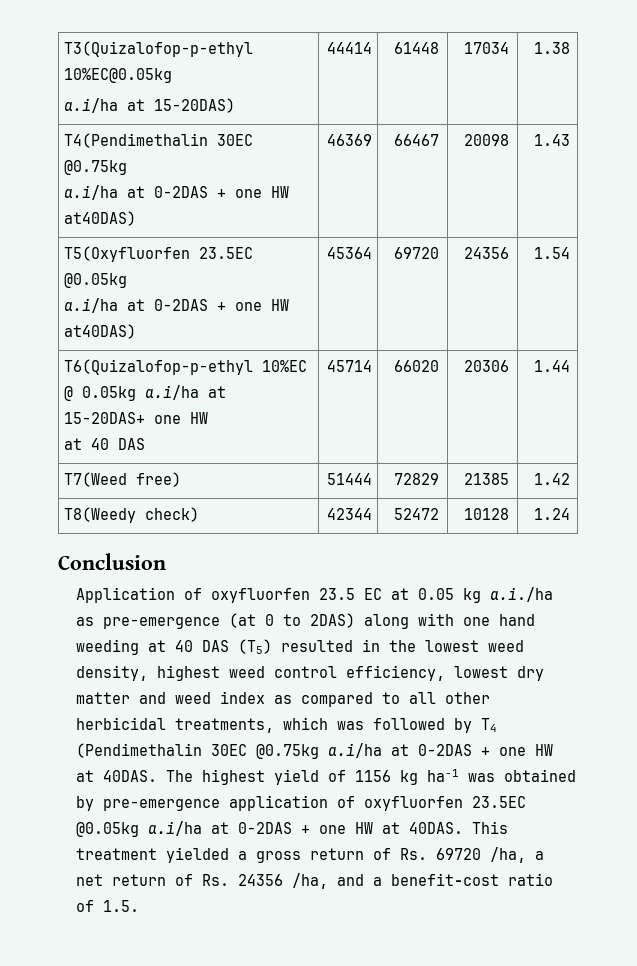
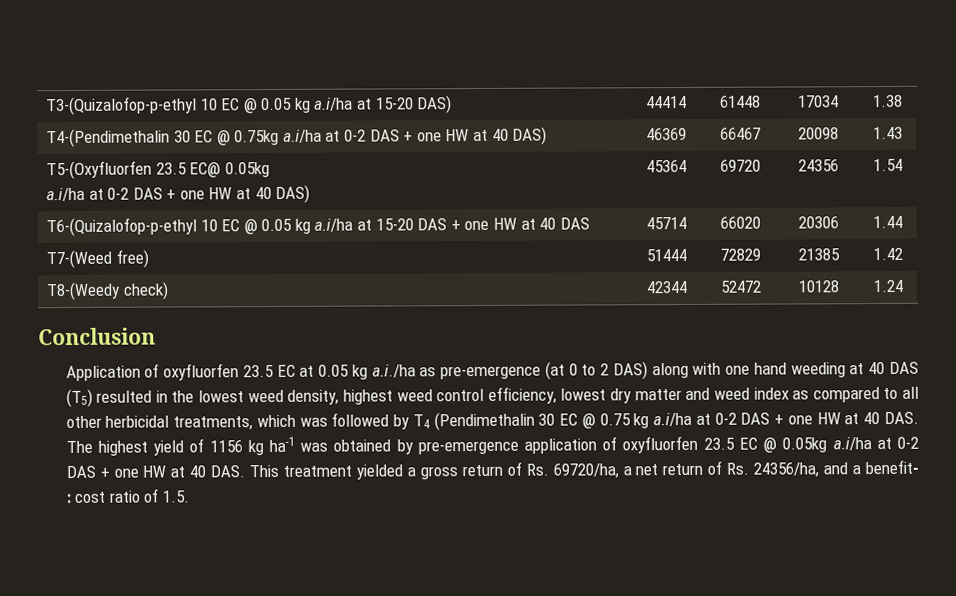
[64,41,254,57] [64,68,173,83] [64,98,236,113] [326,42,372,54] [394,42,440,54] [464,42,510,54] [534,42,571,54] [64,133,254,148] [64,160,128,175] [64,185,290,200] [64,211,137,226] T3(Quizalofop-p-ethyl 10%EC@0.05kg // a.i/ha at 15-20DAS) | 44414 | 61448 | 17034 | 1.38 // T4(Pendimethalin 30EC @0.75kg // a.i/ha at 0-2DAS + one HW at40DAS) -> [45,95,453,116] [646,95,688,109] [719,95,761,108] [797,95,839,108] [872,94,903,108] [45,126,548,148] T3-(Quizalofop-p-ethyl 10 EC @ 0.05 kg a.i/ha at 15-20 DAS) | 44414 | 61448 | 17034 | 1.38 // T4-(Pendimethalin 30 EC @ 0.75kg a.i/ha at 0-2 DAS + one HW at 40 DAS)
[64,246,254,262] [64,273,128,288] [64,298,290,313] [64,324,137,339] T5(Oxyfluorfen 23.5EC @0.05kg // a.i/ha at 0-2DAS + one HW at40DAS) -> [45,160,270,180] [45,184,311,203] T5-(Oxyfluorfen 23.5 EC@ 0.05kg // a.i/ha at 0-2 DAS + one HW at 40 DAS)
[64,359,308,375] [64,385,227,401] [64,412,209,424] T6(Quizalofop-p-ethyl 10%EC @ 0.05kg a.i/ha at 15-20DAS+ one HW // -> [45,217,518,237] T6-(Quizalofop-p-ethyl 10 EC @ 0.05 kg a.i/ha at 15-20 DAS + one HW
[64,472,128,487] T7(Weed -> [45,249,112,269] T7-(Weed
[64,507,137,523] T8(Weedy -> [45,281,121,301] T8-(Weedy
[310,613,356,628] 2DAS) -> [600,361,648,380] 2 DAS)
[211,743,554,759] [76,770,158,782] 30EC @0.75kg a.i/ha at 0-2DAS + one HW at 40DAS. -> [538,411,919,429] 30 EC @ 0.75 kg a.i/ha at 0-2 DAS + one HW at 40 DAS.
[472,796,527,808] [76,821,464,837] 23.5EC @0.05kg a.i/ha at 0-2DAS + one HW at 40DAS. -> [703,436,919,453] [65,465,246,479] 23.5 EC @ 0.05kg a.i/ha at 0-2 DAS + one HW at 40 DAS.
[436,847,527,863] 69720 /ha, -> [552,463,619,479] 69720/ha,
[238,873,500,889] 24356 /ha, and a benefit-cost -> [753,459,920,478] [65,491,106,504] 24356/ha, and a benefit- : cost

